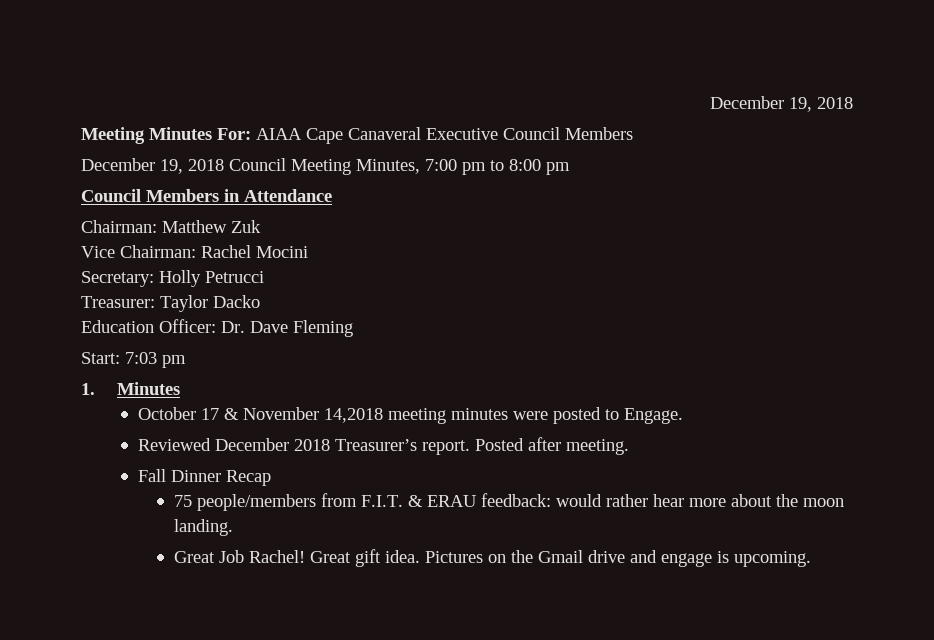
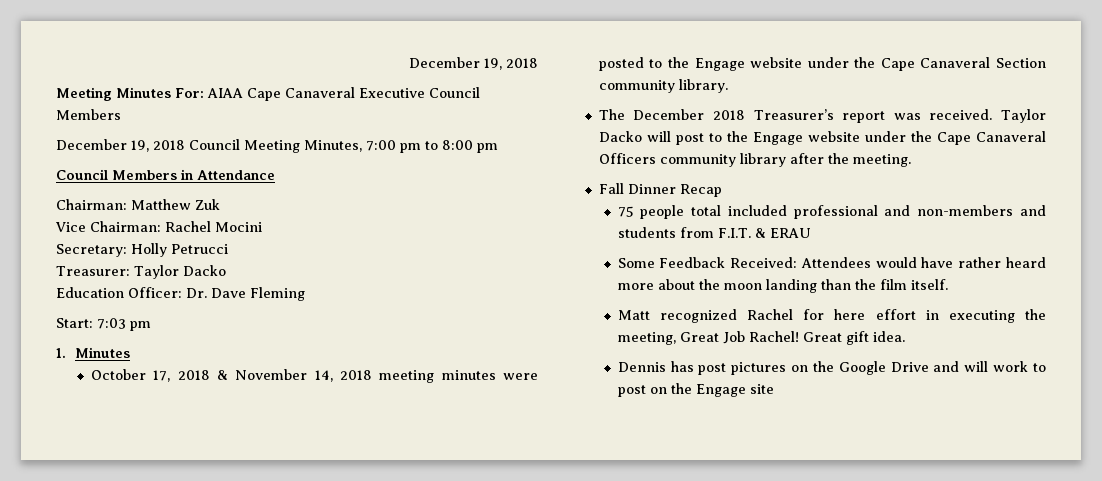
[200,407,383,423] 17 & November 14,2018 -> [153,369,372,382] 17, 2018 & November 14, 2018
[623,408,683,424] [137,437,561,455] Engage. // Reviewed December 2018 Treasurer’s report. Posted after -> [667,57,1046,71] [598,79,728,93] [598,109,1047,123] [598,131,1046,145] [598,153,849,167] the Engage website under the Cape Canaveral Section community library. // The December 2018 Treasurer’s report was received. Taylor Dacko will post to the Engage website under the Cape Canaveral Officers community library after the
[196,493,844,511] [173,519,233,536] people/members from F.I.T. & ERAU feedback: would rather hear more about the moon landing. // -> [640,205,1046,219] [617,227,811,238] [617,257,1046,268] [617,279,948,293] [617,309,1046,323] [617,332,676,345] people total included professional and non-members and students from F.I.T. & ERAU // Some Feedback Received: Attendees would have rather heard more about the moon landing than the film itself. // Matt recognized Rachel for here effort in executing the meeting,
[424,550,811,567] Pictures on the Gmail drive and engage is upcoming. -> [617,361,1046,375] [617,383,774,397] // Dennis has post pictures on the Google Drive and will work to post on the Engage site

